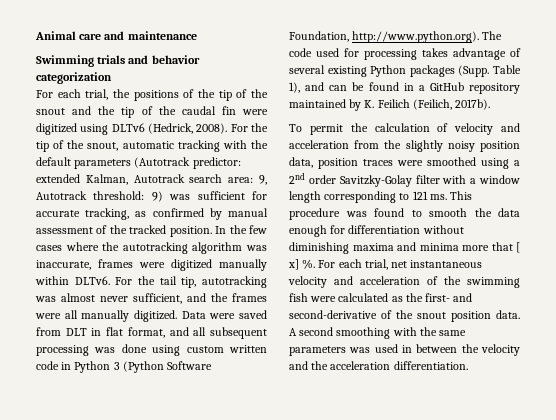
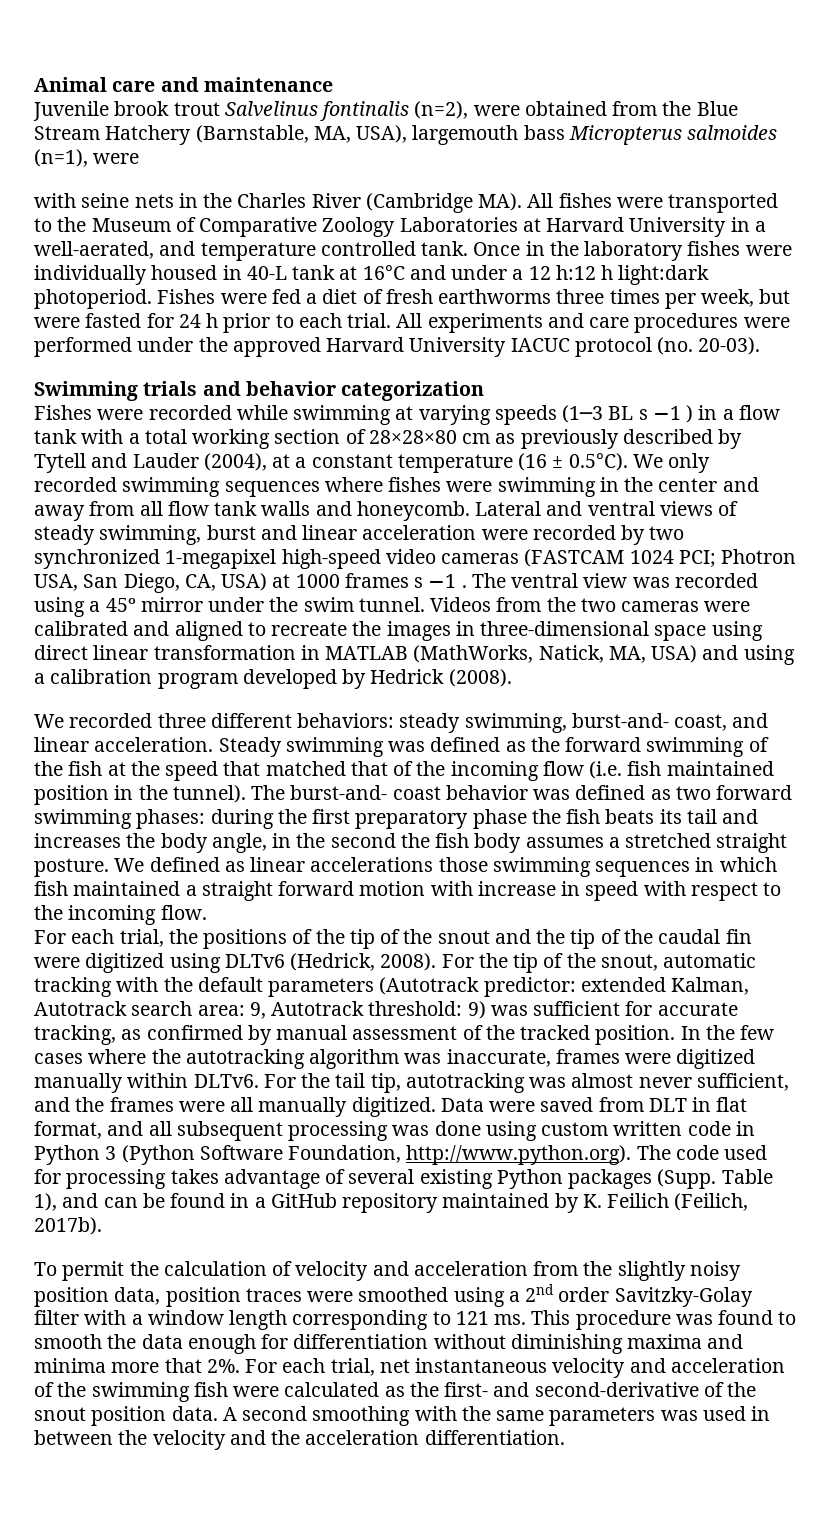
(197, 35) none -> [33,101,738,121] [34,125,778,145] [34,149,140,167] [34,193,779,213] [34,217,766,237] [34,241,792,261] [34,265,710,285] [34,289,791,309] [34,313,790,333] [34,337,761,357] // Juvenile brook trout Salvelinus fontinalis (n=2), were obtained from the Blue Stream Hatchery (Barnstable, MA, USA), largemouth bass Micropterus salmoides (n=1), were // with seine nets in the Charles River (Cambridge MA). All fishes were transported to the Museum of Comparative Zoology Laboratories at Harvard University in a well-aerated, and temperature controlled tank. Once in the laboratory fishes were individually housed in 40-L tank at 16°C and under a 12 h:12 h light:dark photoperiod. Fishes were fed a diet of fresh earthworms three times per week, but were fasted for 24 h prior to each trial. All experiments and care procedures were performed under the approved Harvard University IACUC protocol (no. 20-03).
(112, 78) none -> [34,405,780,425] [34,429,743,449] [34,453,711,473] [34,477,759,497] [34,501,739,521] [34,525,685,545] [34,549,797,569] [34,573,758,593] [34,597,751,617] [34,621,763,641] [34,645,795,665] [34,669,512,689] [34,713,769,733] [34,737,769,757] [34,761,774,781] [34,785,793,805] [34,809,759,829] [34,833,788,853] [34,857,777,877] [34,881,782,901] [34,905,207,925] // Fishes were recorded while swimming at varying speeds (1─3 BL s −1 ) in a flow tank with a total working section of 28×28×80 cm as previously described by Tytell and Lauder (2004), at a constant temperature (16 ± 0.5°C). We only recorded swimming sequences where fishes were swimming in the center and away from all flow tank walls and honeycomb. Lateral and ventral views of steady swimming, burst and linear acceleration were recorded by two synchronized 1-megapixel high-speed video cameras (FASTCAM 1024 PCI; Photron USA, San Diego, CA, USA) at 1000 frames s −1 . The ventral view was recorded using a 45º mirror under the swim tunnel. Videos from the two cameras were calibrated and aligned to recreate the images in three-dimensional space using direct linear transformation in MATLAB (MathWorks, Natick, MA, USA) and using a calibration program developed by Hedrick (2008). // We recorded three different behaviors: steady swimming, burst-and- coast, and linear acceleration. Steady swimming was defined as the forward swimming of the fish at the speed that matched that of the incoming flow (i.e. fish maintained position in the tunnel). The burst-and- coast behavior was defined as two forward swimming phases: during the first preparatory phase the fish beats its tail and increases the body angle, in the second the fish body assumes a stretched straight posture. We defined as linear accelerations those swimming sequences in which fish maintained a straight forward motion with increase in speed with respect to the incoming flow.
[516,242,520,253] [288,259,316,270] [ x] %. -> [206,1359,240,1373] 2%.

